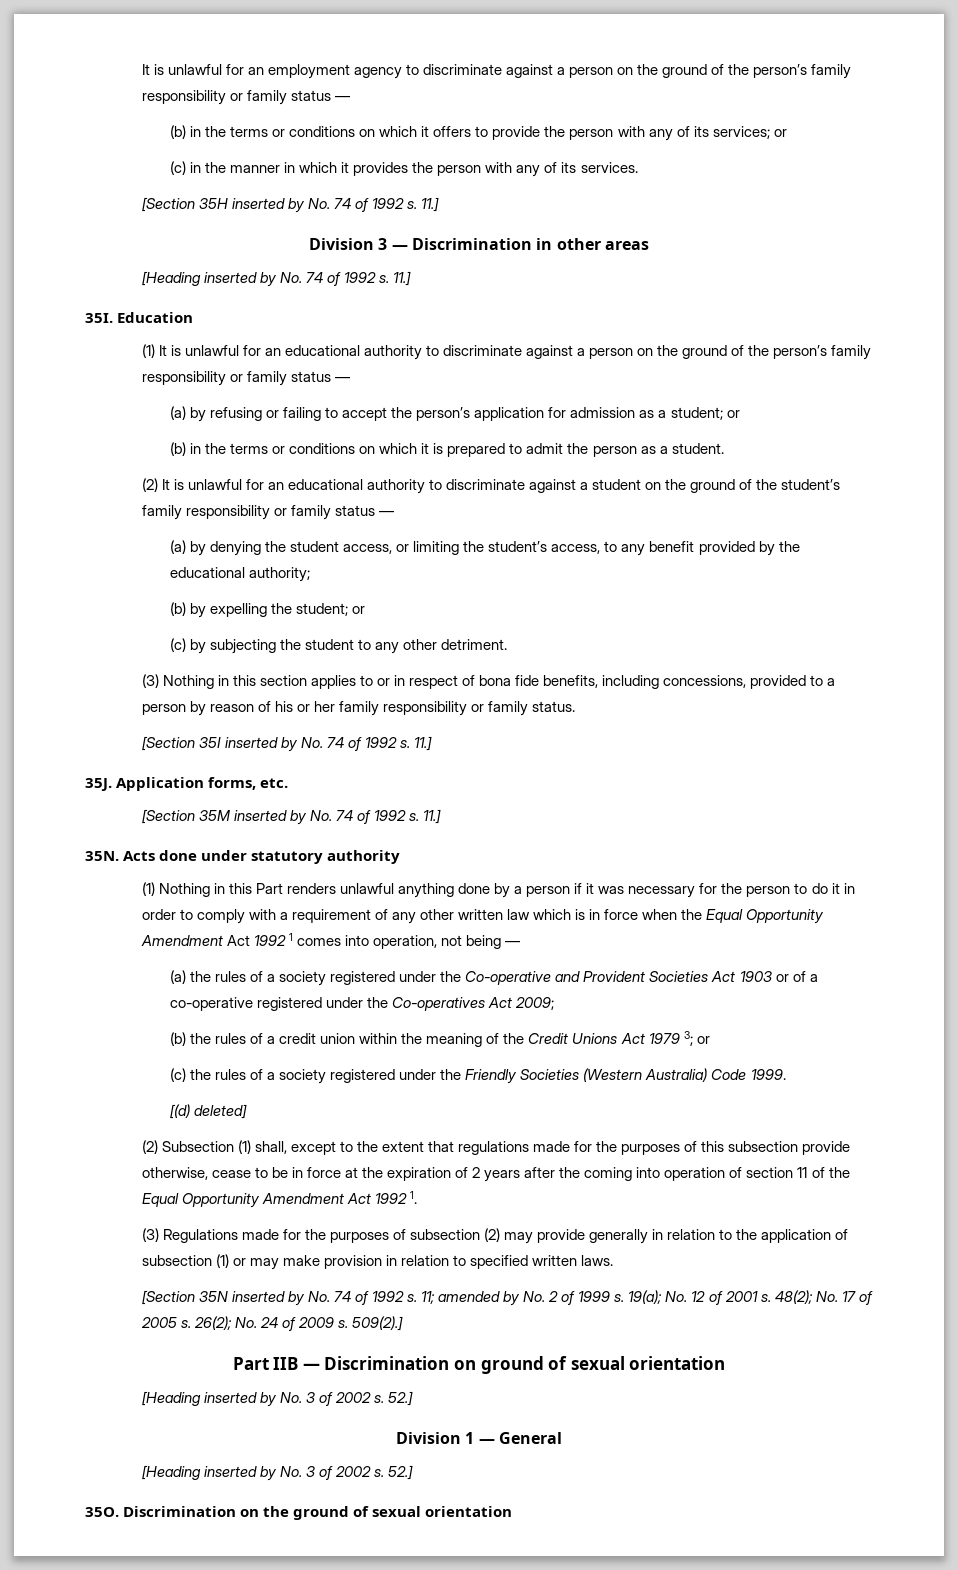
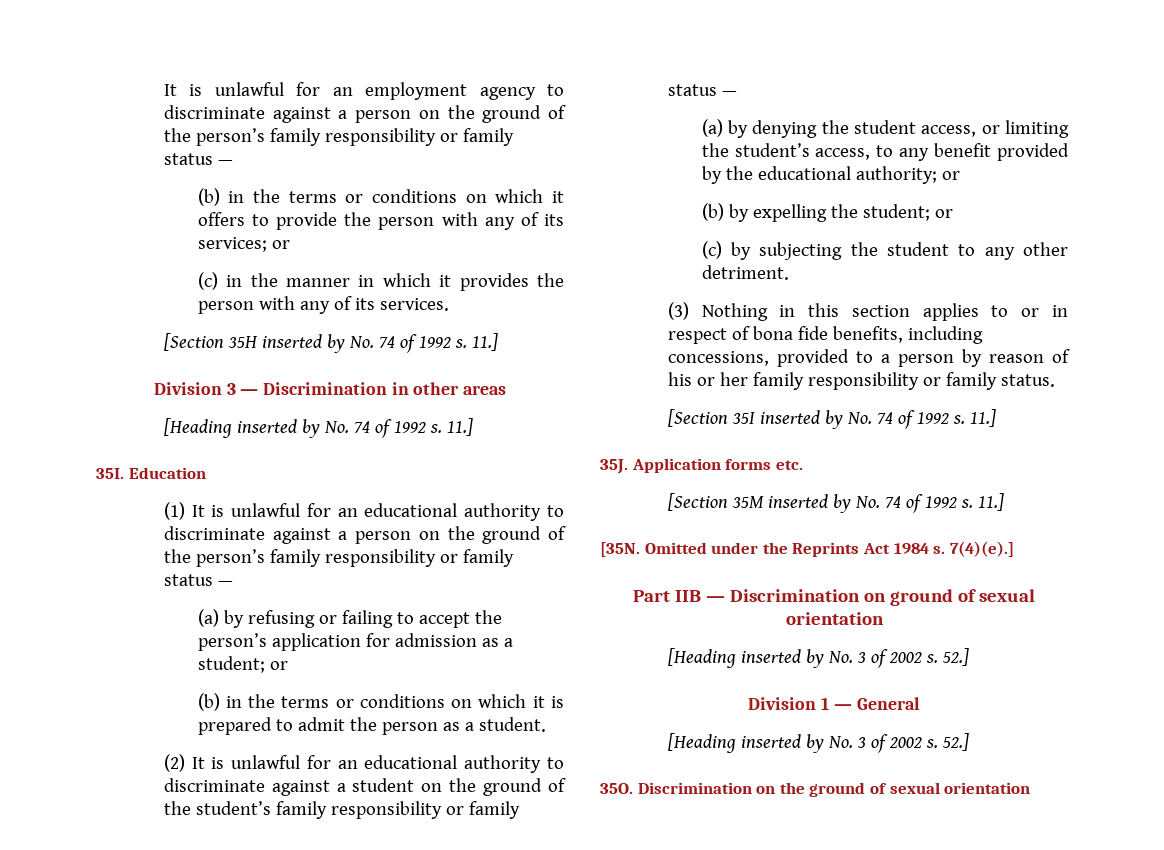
(310, 574) none -> [941,171,960,180] or
[208,777,257,790] forms, -> [725,459,772,470] forms
[85,850,401,864] [141,882,855,898] [141,909,825,924] [140,933,520,949] [169,970,818,986] [169,997,555,1011] [169,1031,710,1047] [169,1068,786,1084] [169,1104,247,1119] [141,1140,851,1155] [141,1167,850,1182] [141,1191,417,1208] [141,1228,849,1244] [141,1254,614,1270] [141,1290,873,1306] [140,1316,403,1331] 35N. Acts done under statutory authority // (1) Nothing in this Part renders unlawful anything done by a person if it was necessary for the person to do it in order to comply with a requirement of any other written law which is in force when the Equal Opportunity Amendment Act 1992 1 comes into operation, not being — // (a) the rules of a society registered under the Co-operative and Provident Societies Act 1903 or of a co-operative registered under the Co-operatives Act 2009; // (b) the rules of a credit union within the meaning of the Credit Unions Act 1979 3; or // (c) the rules of a society registered under the Friendly Societies (Western Australia) Code 1999. // [(d) deleted] // (2) Subsection (1) shall, except to the extent that regulations made for the purposes of this subsection provide otherwise, cease to be in force at the expiration of 2 years after the coming into operation of section 11 of the Equal Opportunity Amendment Act 1992 1. // (3) Regulations made for the purposes of subsection (2) may provide generally in relation to the application of subsection (1) or may make provision in relation to specified written laws. // [Section 35N inserted by No. 74 of 1992 s. 11; amended by No. 2 of 1999 s. 19(a); No. 12 of 2001 s. 48(2); No. 17 of 2005 s. 26(2); No. 24 of 2009 s. 509(2).] -> [600,541,1014,557] [35N. Omitted under the Reprints Act 1984 s. 7(4)(e).]

